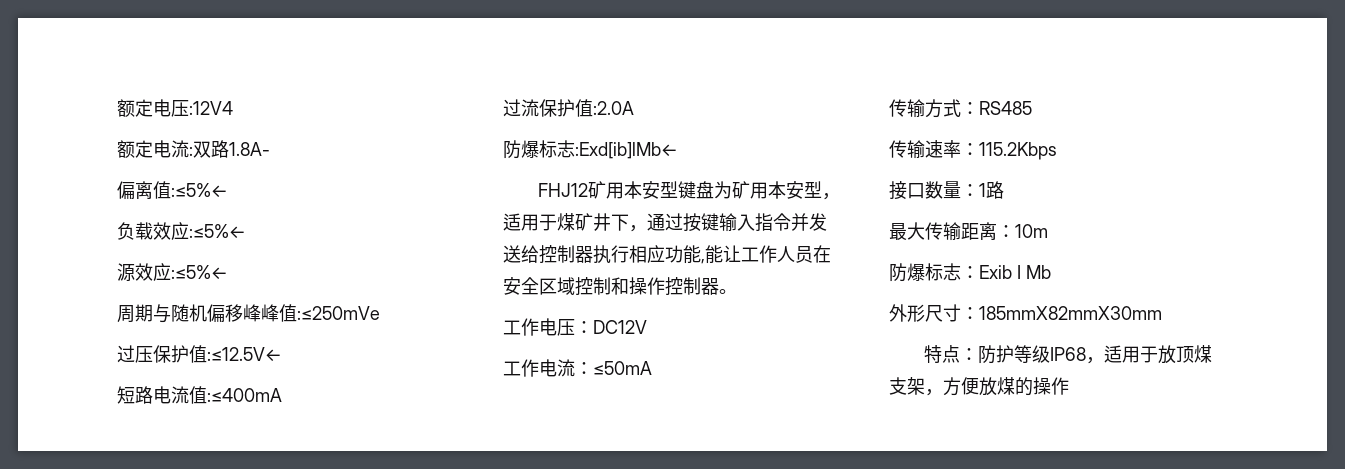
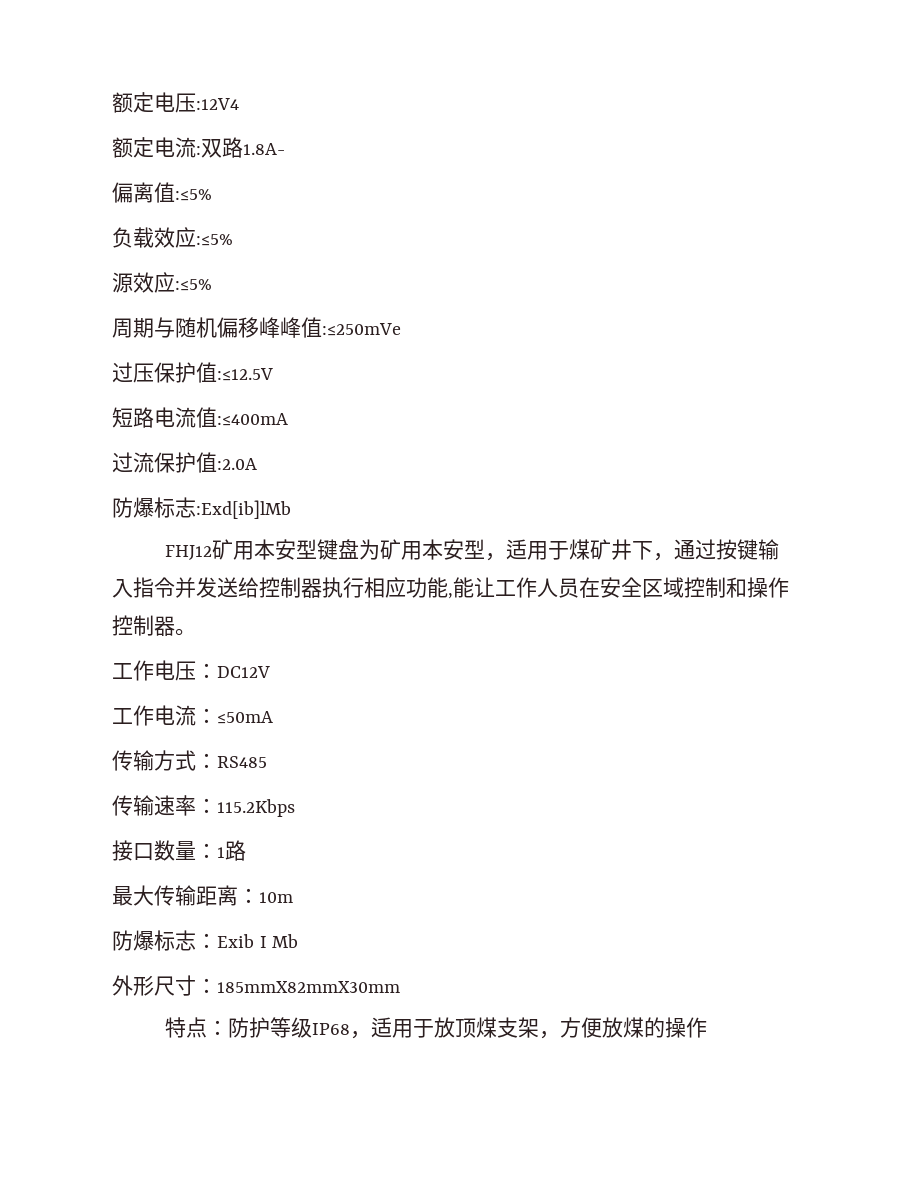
[171,183,228,197] :≤5%← -> [175,189,212,201] :≤5%
[189,224,246,238] :≤5%← -> [196,234,233,246] :≤5%
[171,265,228,279] :≤5%← -> [175,279,212,291] :≤5%
[207,347,282,361] :≤12.5V← -> [217,368,273,381] :≤12.5V
[575,142,678,159] :Exd[ib]lMb← -> [196,500,291,519] :Exd[ib]lMb

